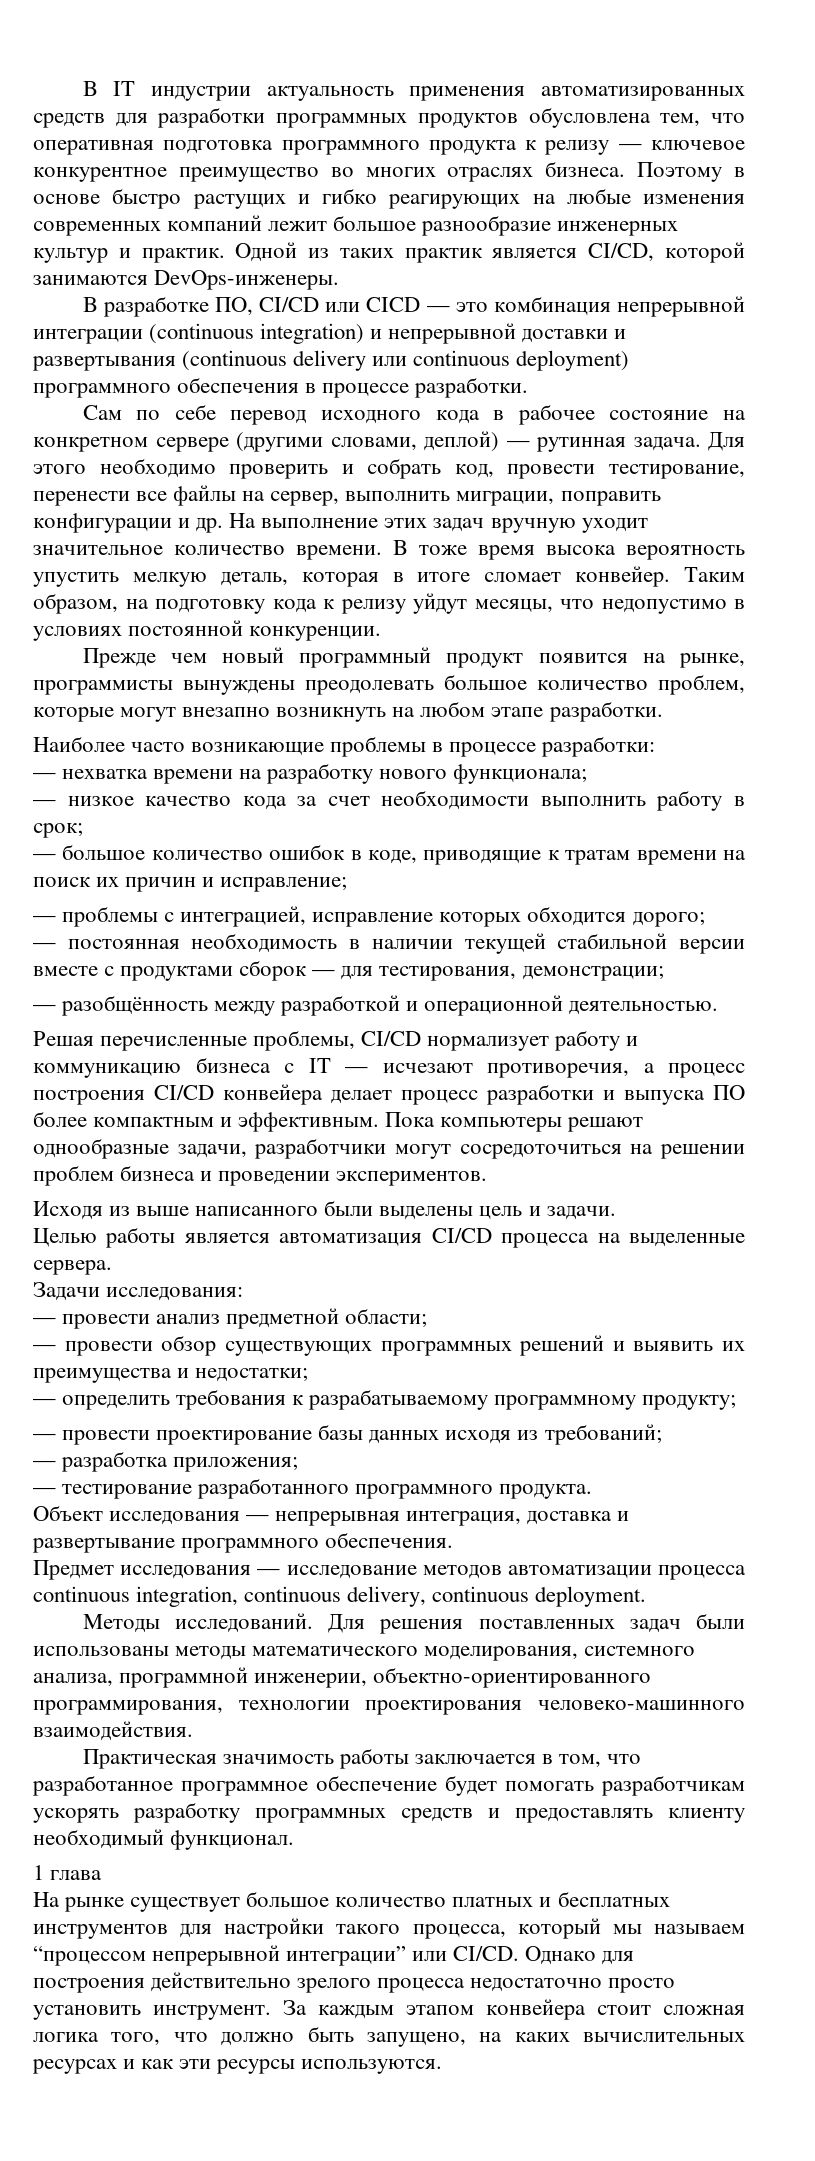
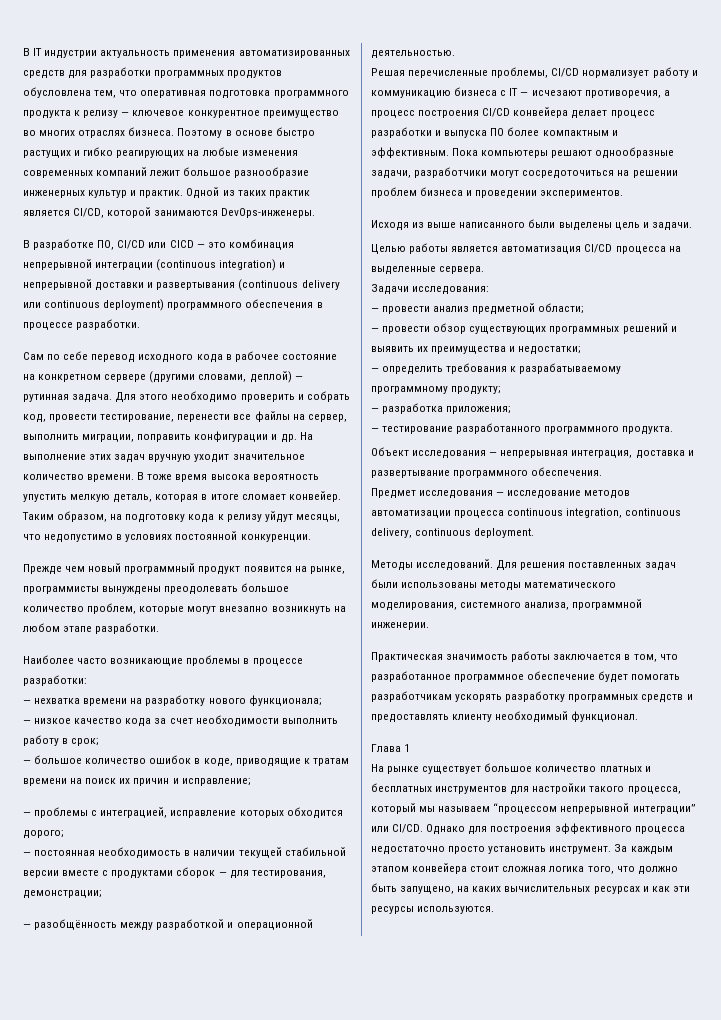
[33,1424,662,1445] // — провести проектирование базы данных исходя из требований; -> (502, 390) none
[254,1667,652,1688] [33,1700,745,1715] [33,1721,193,1741] инженерии, объектно-ориентированного программирования, технологии проектирования человеко-машинного взаимодействия. -> [371,622,429,630] инженерии.
(295, 1840) none -> [371,744,401,752] Глава
[50,1870,103,1880] глава -> (411, 748) none
[151,1972,372,1993] действительно зрелого -> [554,823,632,834] эффективного

